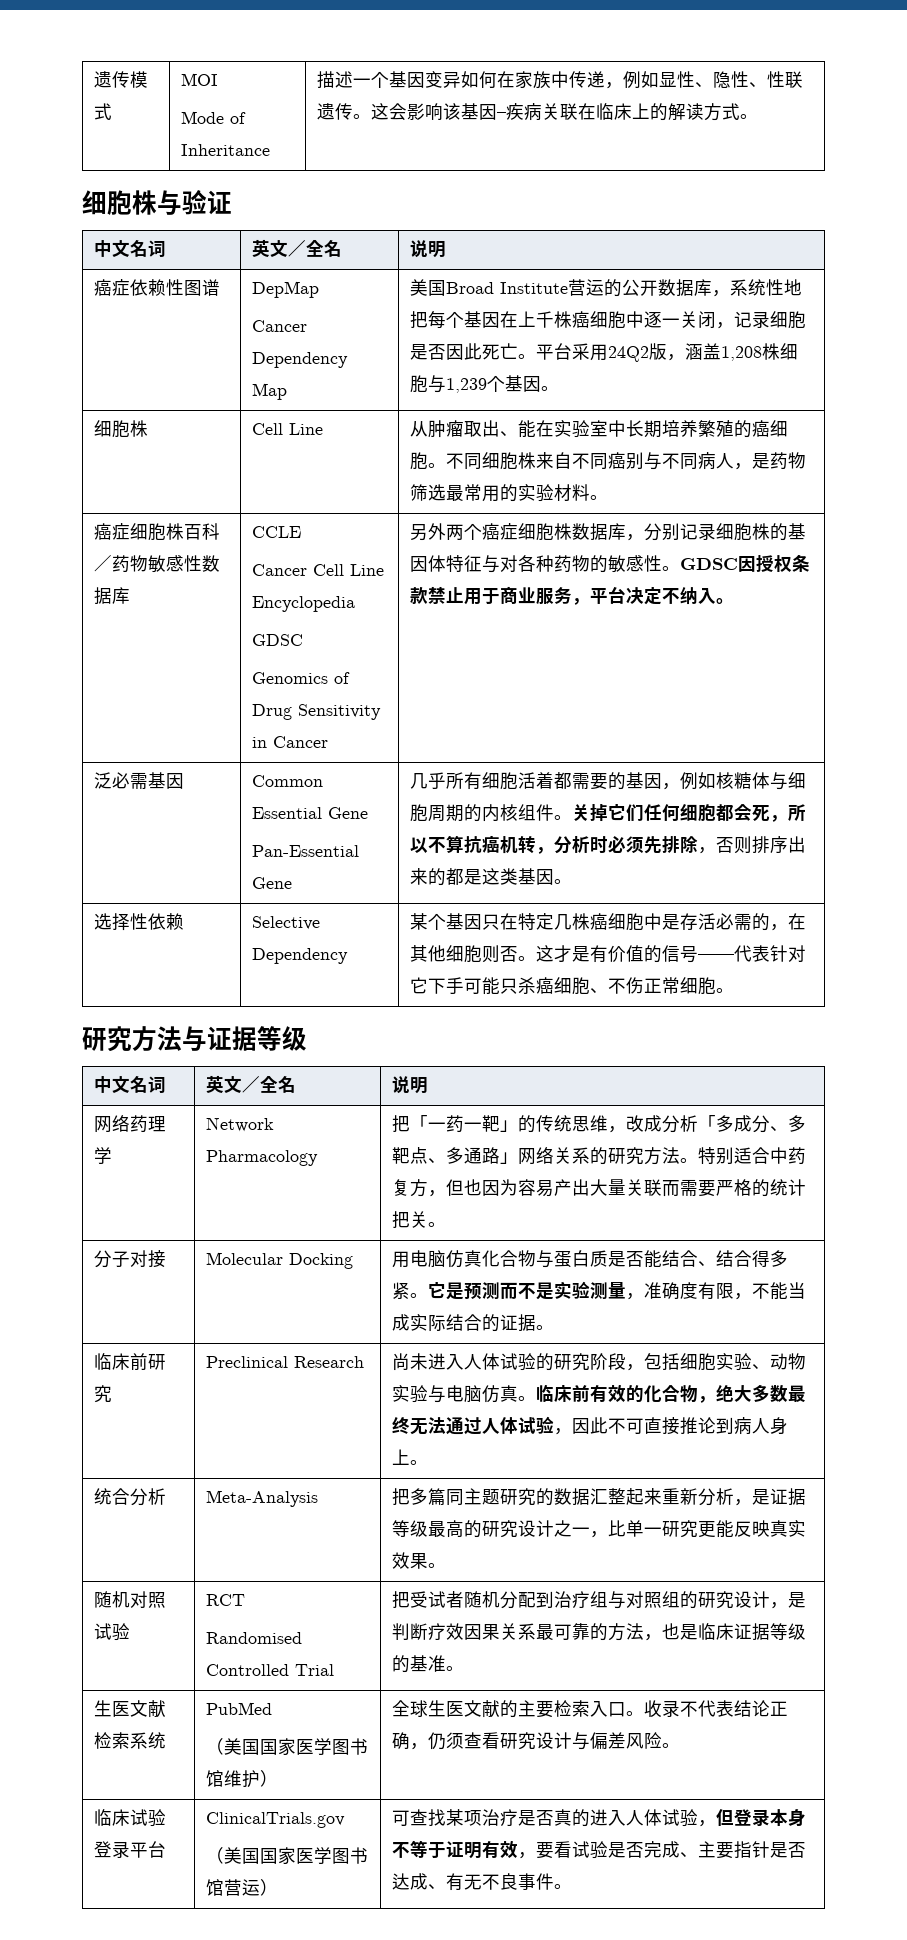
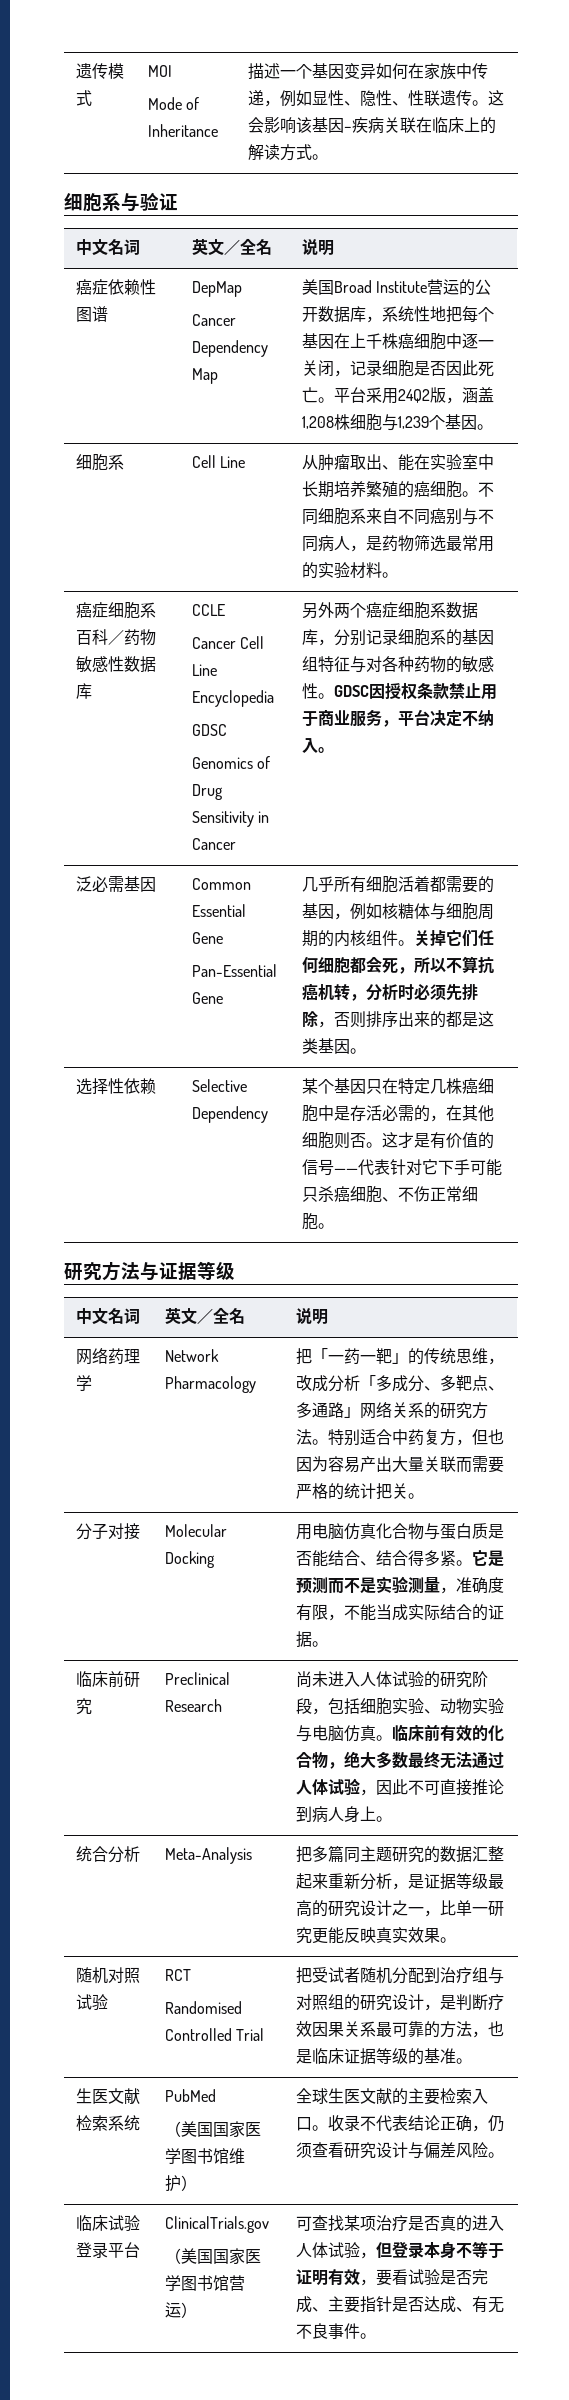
[132,190,157,215] 株 -> [102,193,121,211] 系
[130,420,149,437] 株 -> [107,454,124,470] 系
[518,452,537,469] 株 -> [349,508,366,524] 系
[166,523,185,540] 株 -> [139,602,156,618] 系
[554,523,573,540] 株 -> [429,602,446,618] 系
[752,523,807,541] [410,555,447,572] 株的基因体 -> [429,629,494,646] [301,656,318,672] 系的基因组

